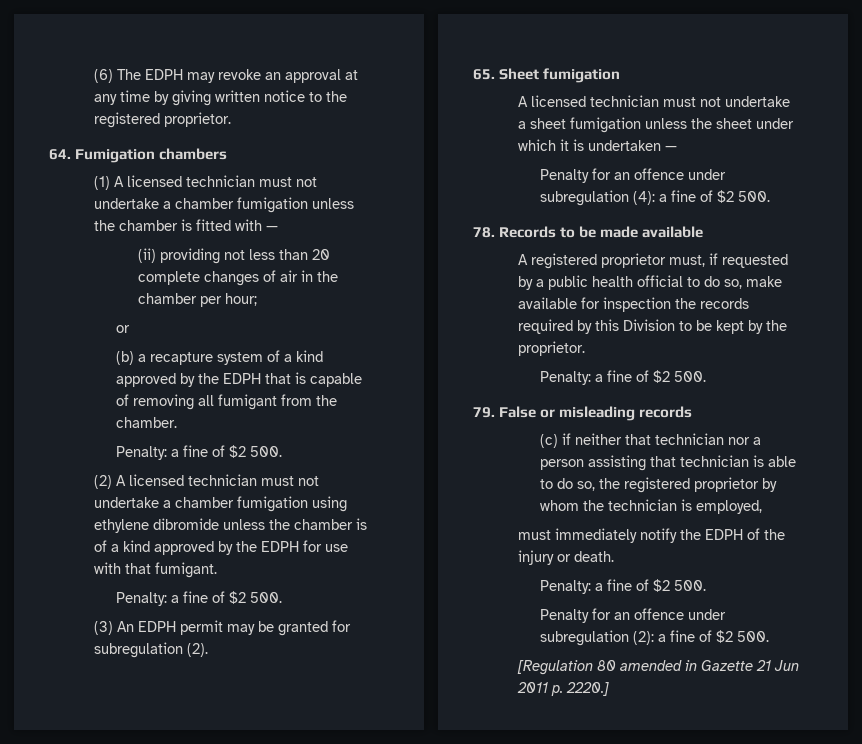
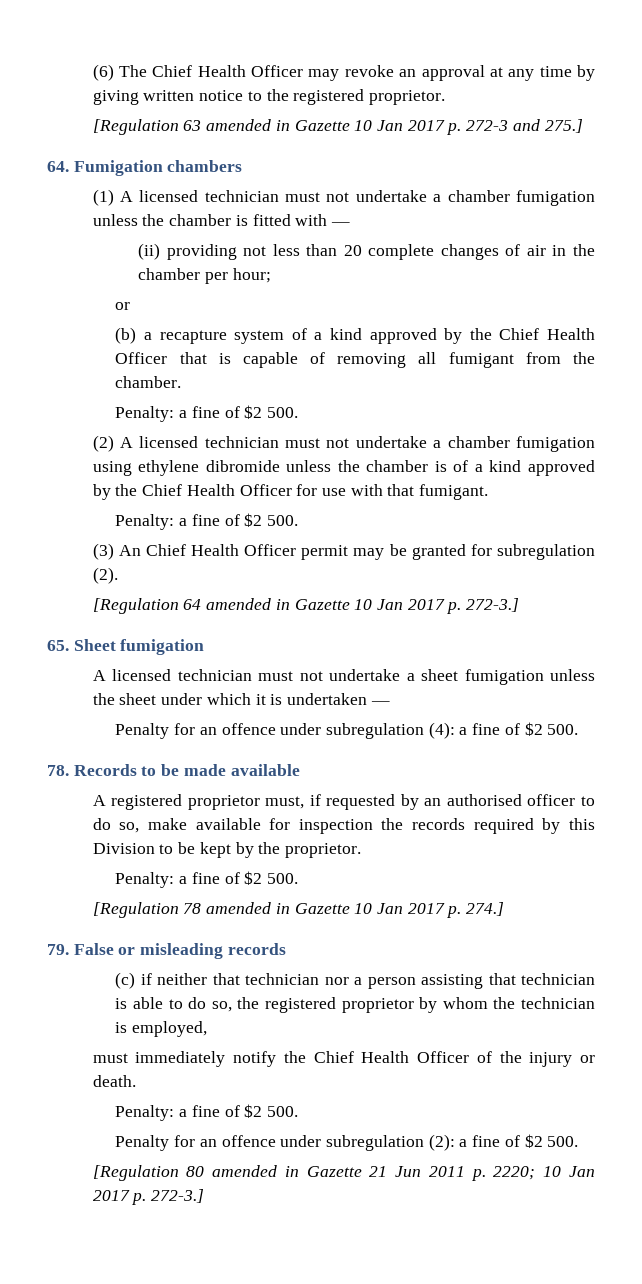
[144,69,183,80] EDPH -> [152,65,304,77] Chief Health Officer
(231, 119) none -> [92,119,583,135] // [Regulation 63 amended in Gazette 10 Jan 2017 p. 272-3 and 275.]
[223,373,262,384] EDPH -> [499,328,595,340] [115,352,168,364] Chief Health Officer
[260,541,299,552] EDPH -> [142,484,292,496] Chief Health Officer
[137,621,176,632] EDPH -> [145,544,297,556] Chief Health Officer
(208, 650) none -> [92,598,520,614] // [Regulation 64 amended in Gazette 10 Jan 2017 p. 272-3.]
[535,275,683,290] a public health official -> [424,794,576,806] an authorised officer
(707, 376) none -> [92,902,505,918] // [Regulation 78 amended in Gazette 10 Jan 2017 p. 274.]
[704,529,743,540] EDPH -> [313,1051,470,1063] Chief Health Officer
[565,682,609,696] 2220.] -> [493,1166,596,1180] [92,1189,205,1205] 2220; 10 Jan 2017 p. 272-3.]

